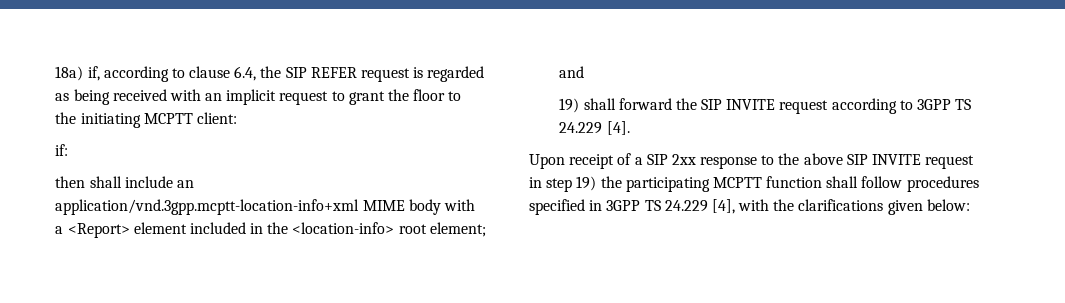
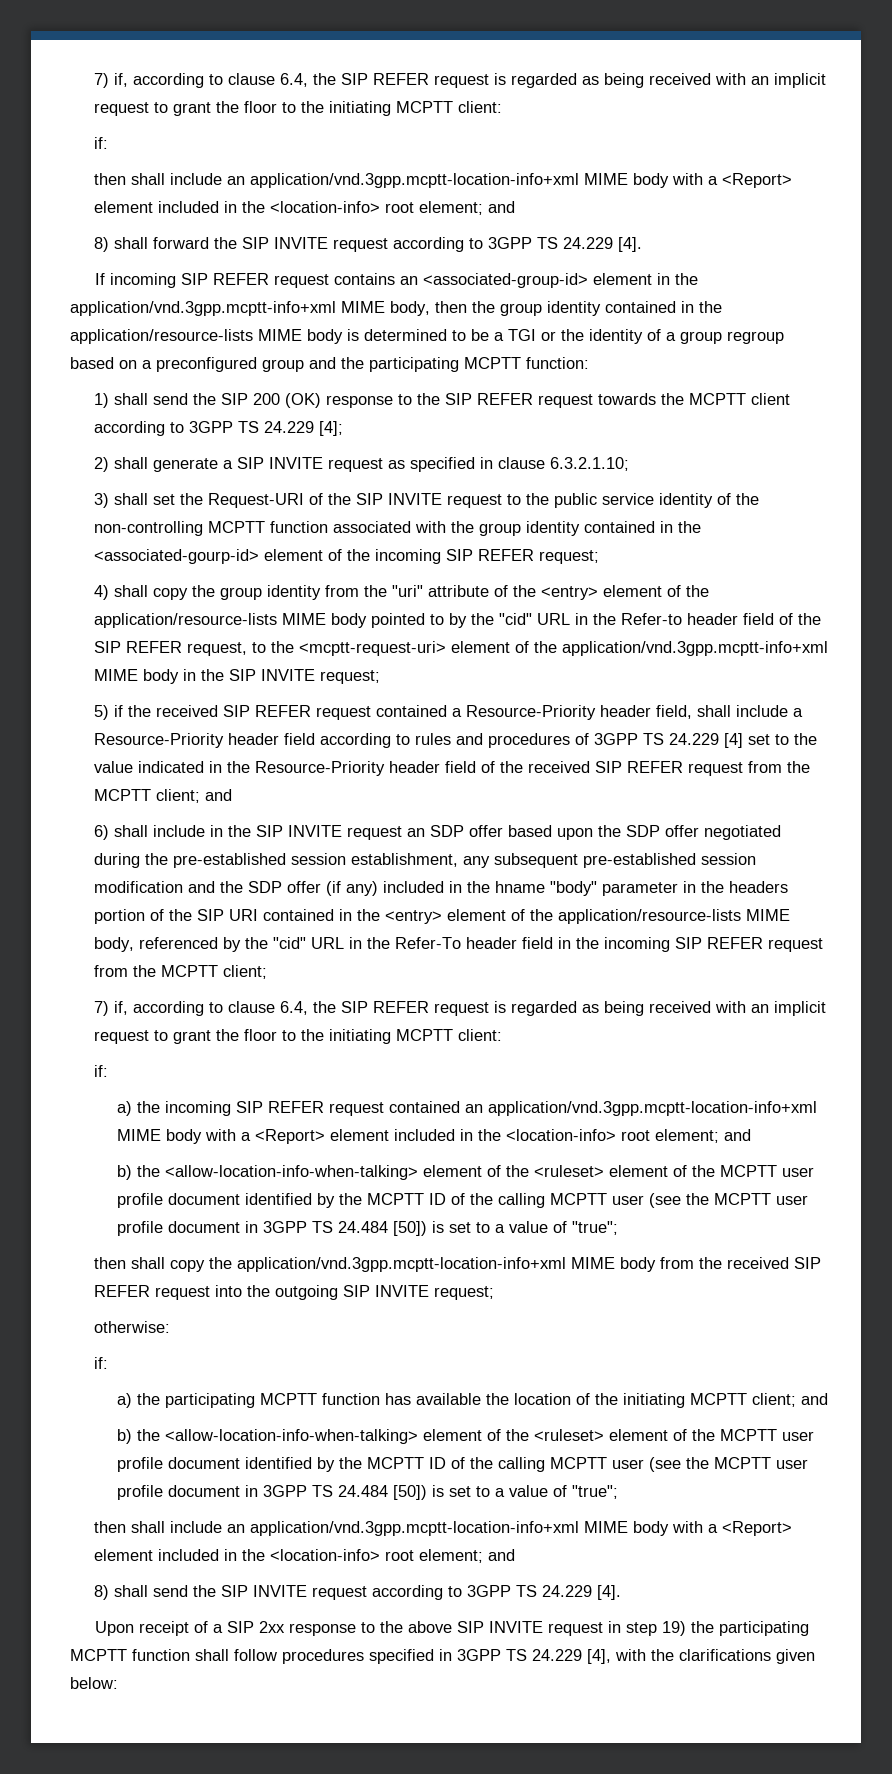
[55,66,84,81] 18a) -> [93,73,109,88] 7)
[559,98,580,113] 19) -> [93,237,109,252] 8)
(630, 128) none -> [95,273,699,288] [70,301,722,316] [70,329,784,344] [70,357,589,372] [93,393,790,408] [93,421,343,436] [93,457,629,472] [93,493,759,508] [93,521,701,536] [93,549,599,564] [93,585,709,600] [93,613,821,628] [93,641,828,656] [93,669,380,684] [93,705,803,720] [93,733,817,748] [93,761,810,776] [93,789,232,803] [93,825,781,840] [93,853,756,868] [93,881,788,896] [93,909,790,924] [93,937,823,952] [93,965,267,979] [93,1001,826,1016] [93,1029,502,1044] [93,1065,108,1077] [117,1101,818,1116] [117,1129,752,1144] [117,1165,815,1180] [117,1193,809,1208] [117,1221,619,1236] [93,1257,821,1272] [93,1285,494,1300] [93,1321,170,1333] [93,1357,108,1369] [117,1393,829,1408] [117,1429,815,1444] [117,1457,809,1472] [117,1485,619,1500] [93,1521,792,1536] [93,1549,515,1563] [93,1585,621,1600] // If incoming SIP REFER request contains an <associated-group-id> element in the application/vnd.3gpp.mcptt-info+xml MIME body, then the group identity contained in the application/resource-lists MIME body is determined to be a TGI or the identity of a group regroup based on a preconfigured group and the participating MCPTT function: // 1) shall send the SIP 200 (OK) response to the SIP REFER request towards the MCPTT client according to 3GPP TS 24.229 [4]; // 2) shall generate a SIP INVITE request as specified in clause 6.3.2.1.10; // 3) shall set the Request-URI of the SIP INVITE request to the public service identity of the non-controlling MCPTT function associated with the group identity contained in the <associated-gourp-id> element of the incoming SIP REFER request; // 4) shall copy the group identity from the "uri" attribute of the <entry> element of the application/resource-lists MIME body pointed to by the "cid" URL in the Refer-to header field of the SIP REFER request, to the <mcptt-request-uri> element of the application/vnd.3gpp.mcptt-info+xml MIME body in the SIP INVITE request; // 5) if the received SIP REFER request contained a Resource-Priority header field, shall include a Resource-Priority header field according to rules and procedures of 3GPP TS 24.229 [4] set to the value indicated in the Resource-Priority header field of the received SIP REFER request from the MCPTT client; and // 6) shall include in the SIP INVITE request an SDP offer based upon the SDP offer negotiated during the pre-established session establishment, any subsequent pre-established session modification and the SDP offer (if any) included in the hname "body" parameter in the headers portion of the SIP URI contained in the <entry> element of the application/resource-lists MIME body, referenced by the "cid" URL in the Refer-To header field in the incoming SIP REFER request from the MCPTT client; // 7) if, according to clause 6.4, the SIP REFER request is regarded as being received with an implicit request to grant the floor to the initiating MCPTT client: // if: // a) the incoming SIP REFER request contained an application/vnd.3gpp.mcptt-location-info+xml MIME body with a <Report> element included in the <location-info> root element; and // b) the <allow-location-info-when-talking> element of the <ruleset> element of the MCPTT user profile document identified by the MCPTT ID of the calling MCPTT user (see the MCPTT user profile document in 3GPP TS 24.484 [50]) is set to a value of "true"; // then shall copy the application/vnd.3gpp.mcptt-location-info+xml MIME body from the received SIP REFER request into the outgoing SIP INVITE request; // otherwise: // if: // a) the participating MCPTT function has available the location of the initiating MCPTT client; and // b) the <allow-location-info-when-talking> element of the <ruleset> element of the MCPTT user profile document identified by the MCPTT ID of the calling MCPTT user (see the MCPTT user profile document in 3GPP TS 24.484 [50]) is set to a value of "true"; // then shall include an application/vnd.3gpp.mcptt-location-info+xml MIME body with a <Report> element included in the <location-info> root element; and // 8) shall send the SIP INVITE request according to 3GPP TS 24.229 [4].

